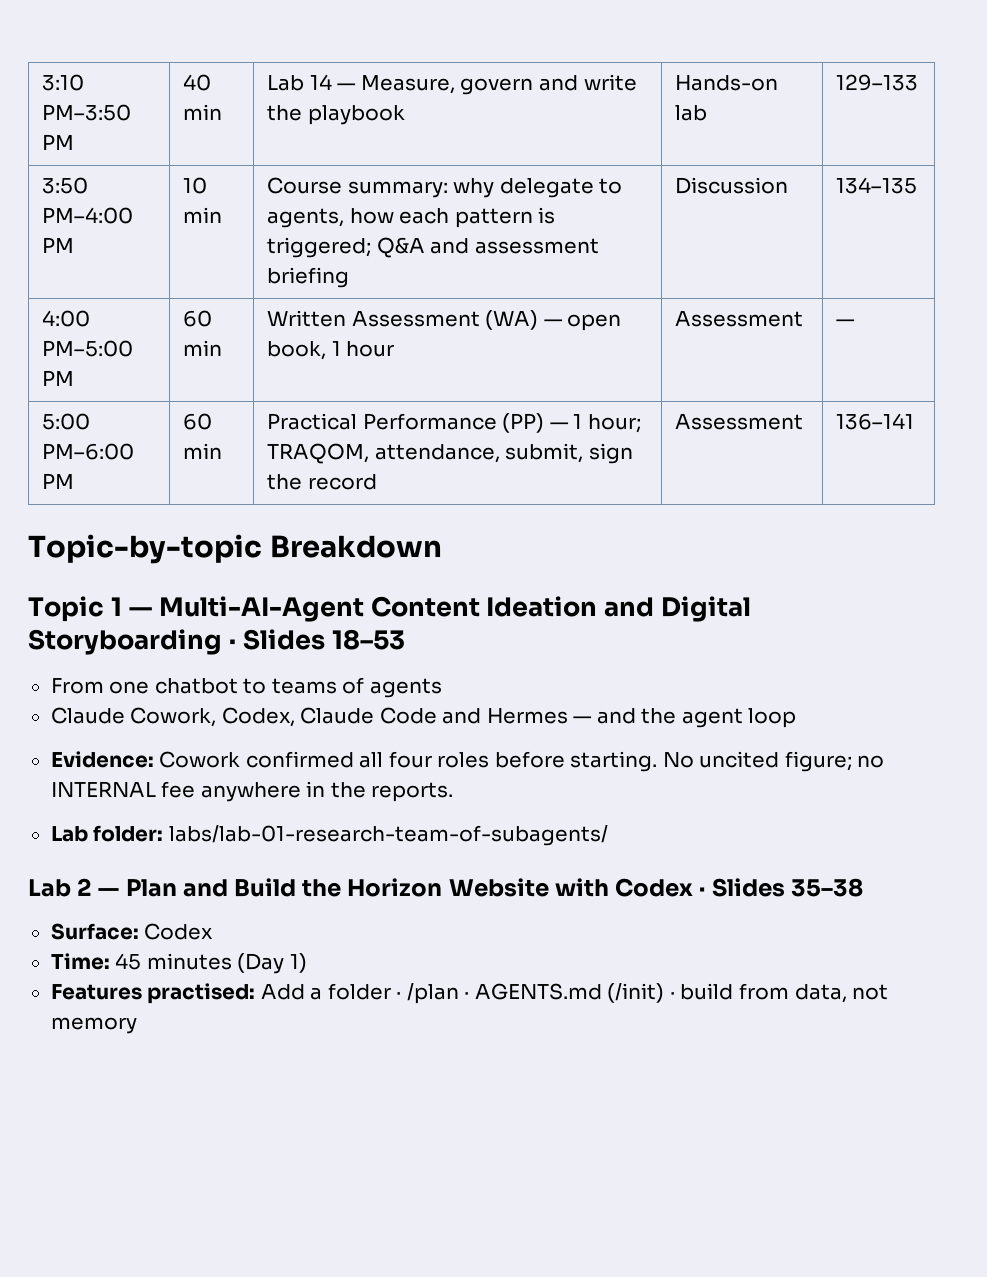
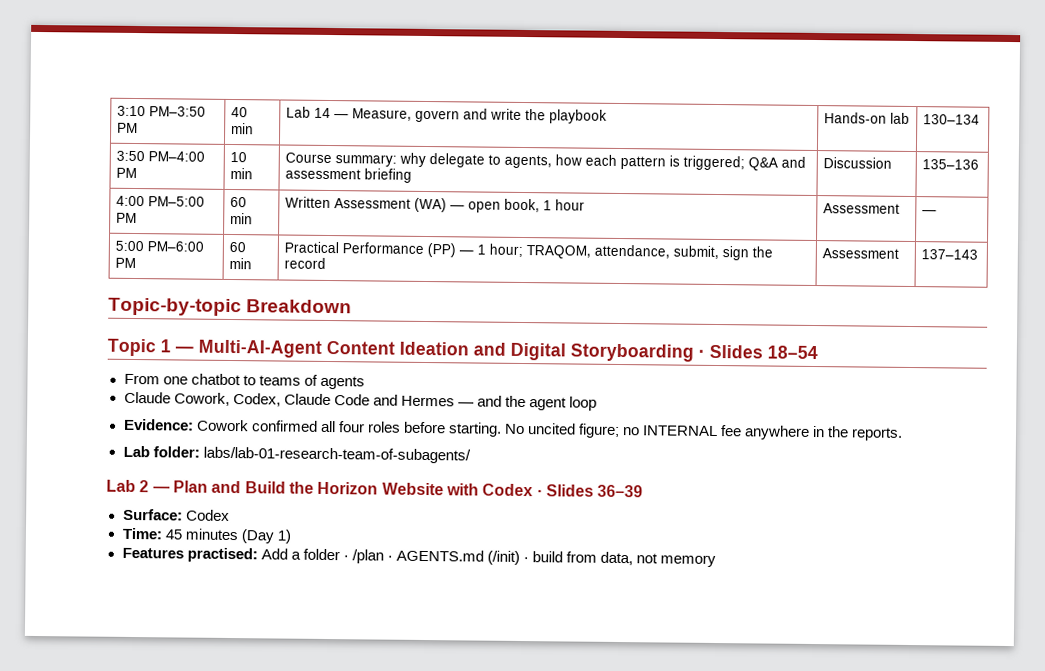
[836,74,919,91] 129–133 -> [923,114,981,125] 130–134
[836,177,918,194] 134–135 -> [922,159,980,170] 135–136
[836,413,915,430] 136–141 -> [921,249,979,260] 137–143
[331,629,405,650] 18–53 -> [767,345,818,360] 18–54
[790,878,863,897] 35–38 -> [597,484,644,498] 36–39

